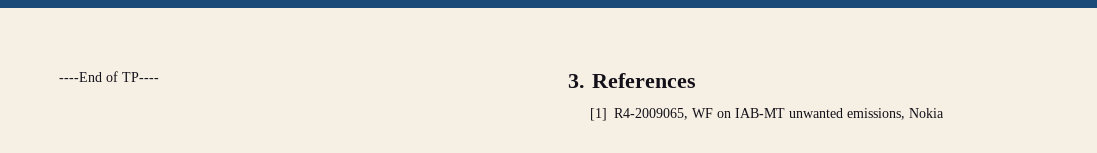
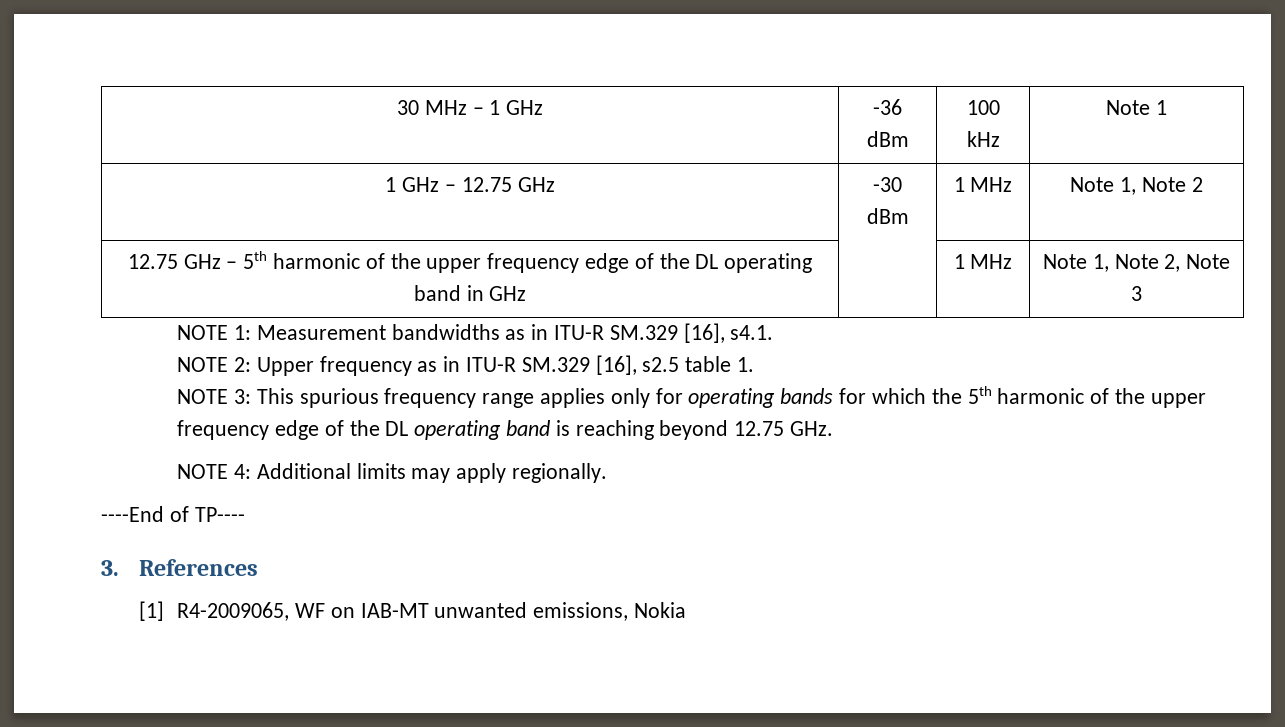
(59, 77) none -> [396,100,544,115] [873,99,902,115] [866,131,909,147] [966,100,1000,115] [966,131,1000,147] [1106,100,1167,115] [385,177,555,192] [873,177,902,192] [866,208,909,224] [953,177,1013,192] [1070,177,1203,195] [127,251,813,273] [413,285,527,301] [953,254,1013,269] [1042,254,1231,272] [1131,286,1142,301] [177,323,774,343] [177,355,755,376] [177,386,1206,408] [177,420,834,440] [177,463,608,483] 30 MHz – 1 GHz | -36 dBm | 100 kHz | Note 1 // 1 GHz – 12.75 GHz | -30 dBm | 1 MHz | Note 1, Note 2 // 12.75 GHz – 5th harmonic of the upper frequency edge of the DL operating band in GHz | | 1 MHz | Note 1, Note 2, Note 3 // NOTE 1: Measurement bandwidths as in ITU-R SM.329 [16], s4.1. // NOTE 2: Upper frequency as in ITU-R SM.329 [16], s2.5 table 1. // NOTE 3: This spurious frequency range applies only for operating bands for which the 5th harmonic of the upper frequency edge of the DL operating band is reaching beyond 12.75 GHz. // NOTE 4: Additional limits may apply regionally. //

